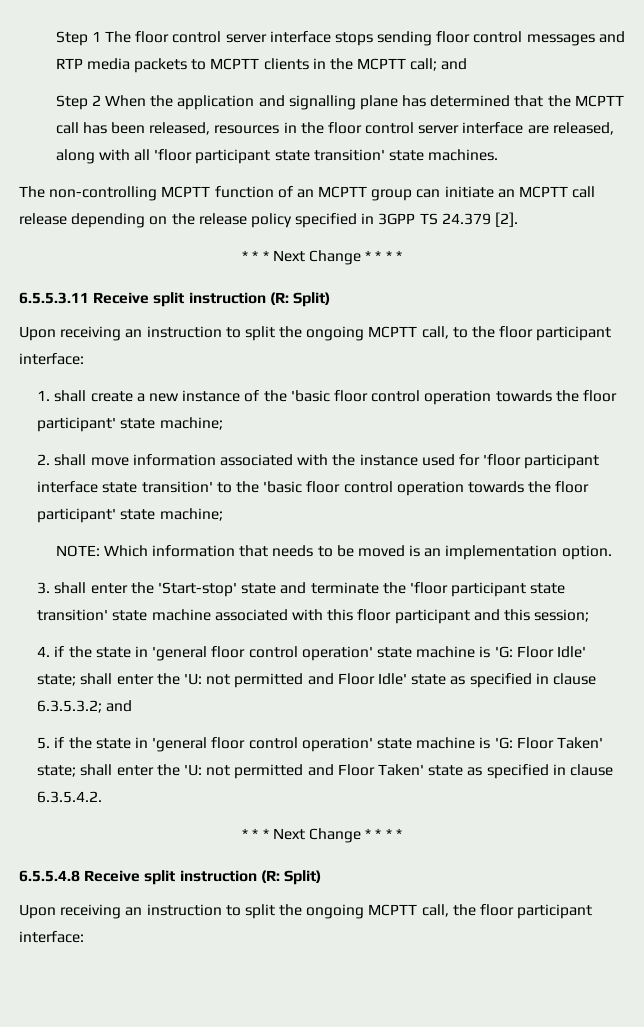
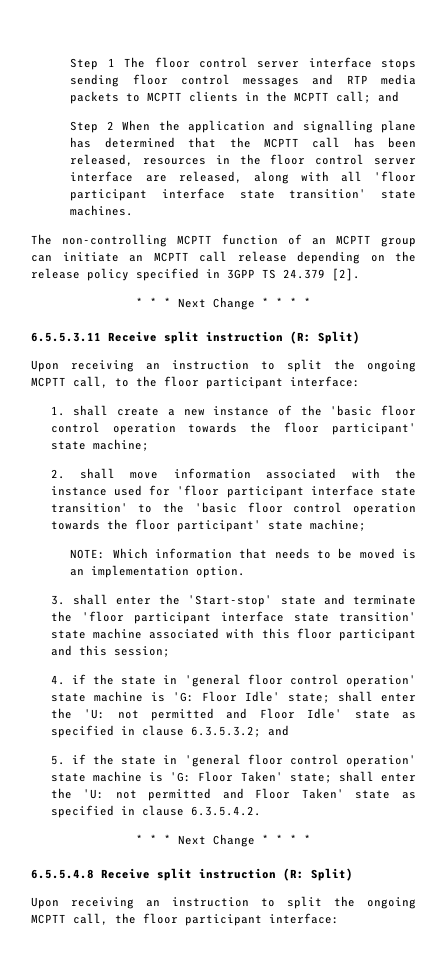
(271, 156) none -> [162,188,226,199] interface
(527, 589) none -> [220,611,284,622] interface

